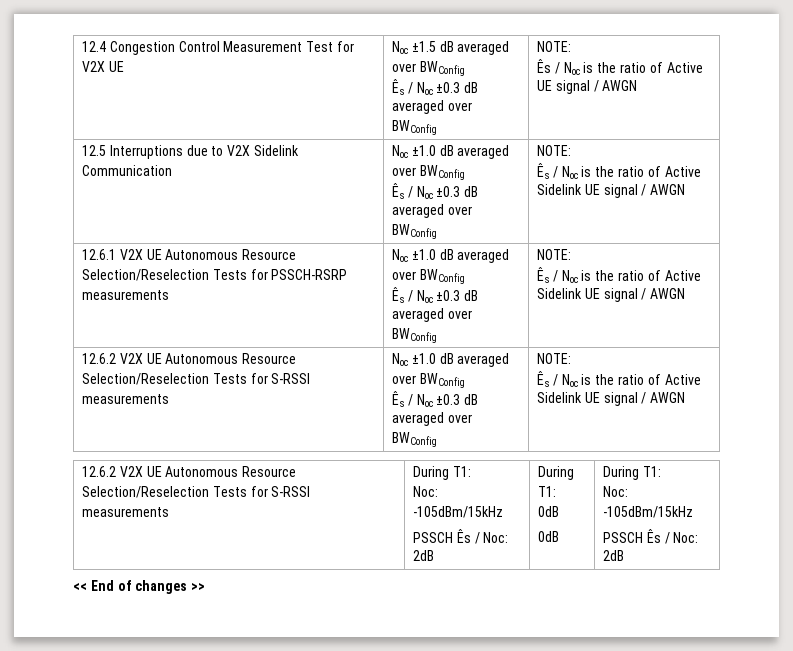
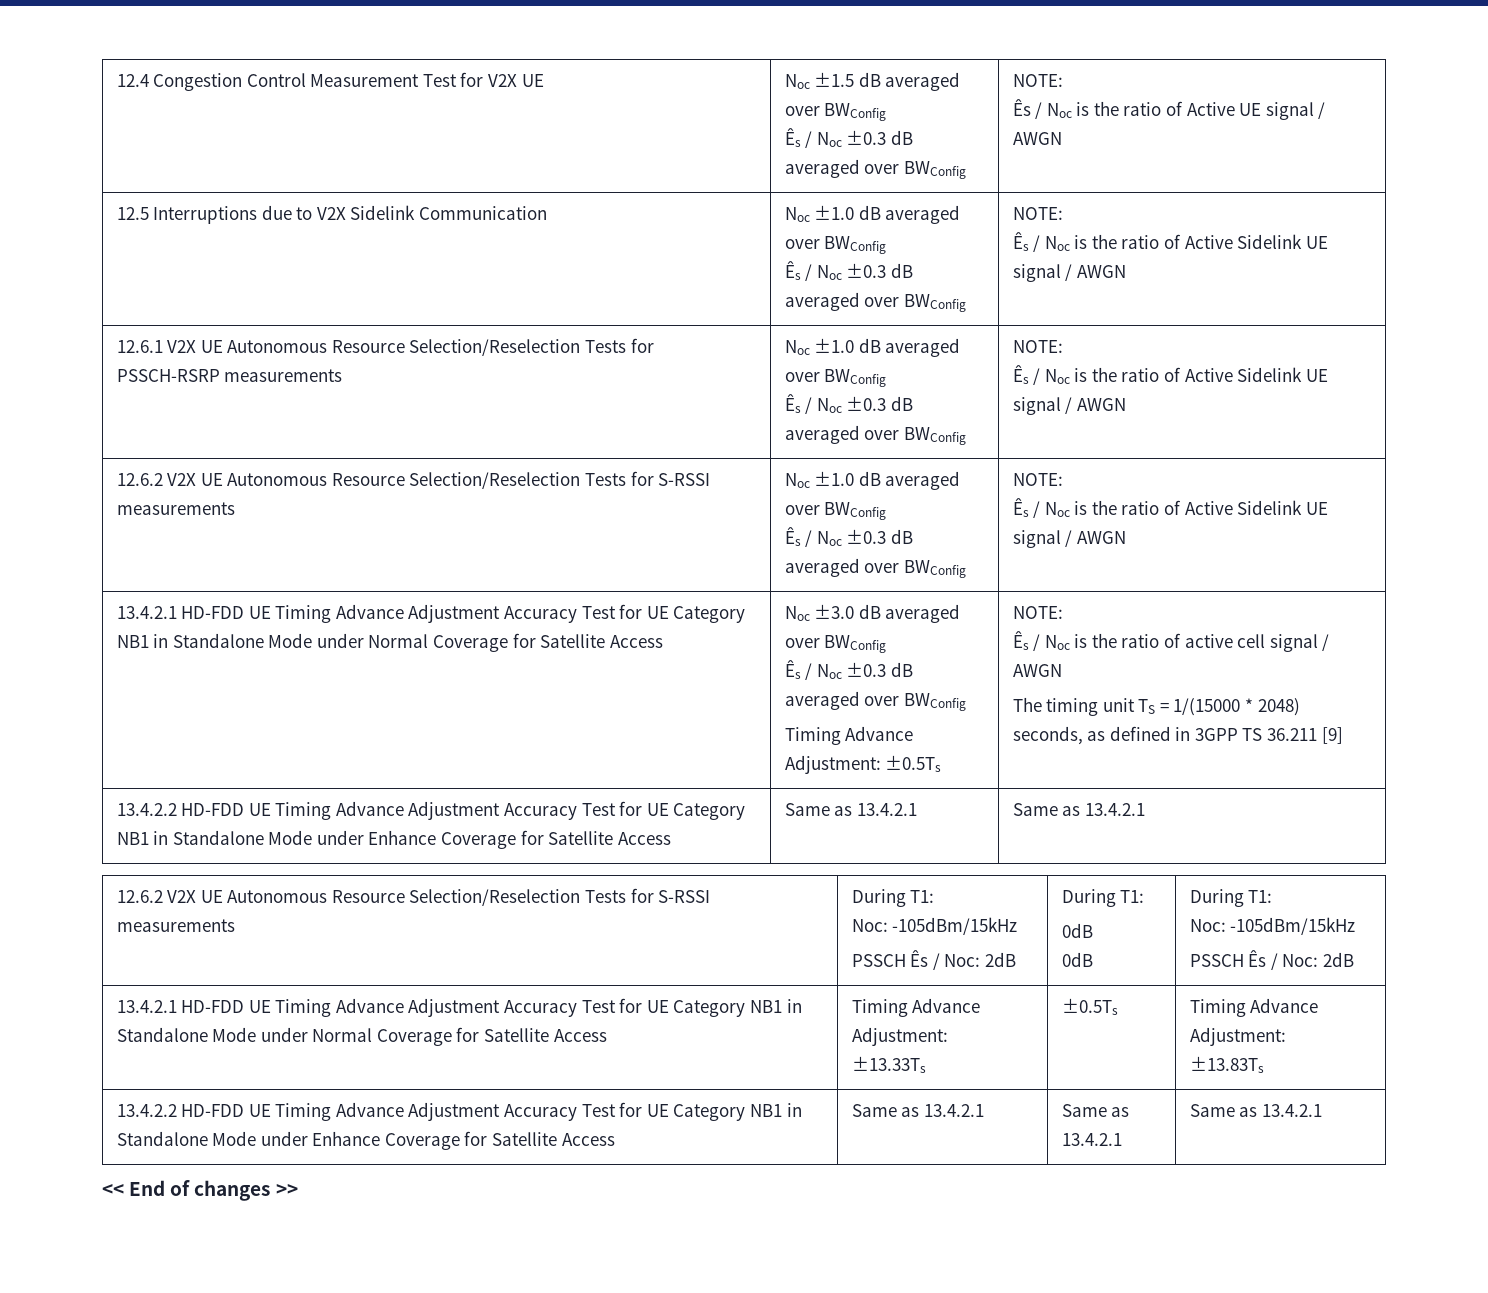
(686, 397) none -> [116,604,746,623] [116,633,663,652] [784,604,961,623] [784,635,887,653] [784,660,913,680] [784,691,966,711] [784,726,914,745] [784,755,942,774] [1012,606,1063,619] [1012,631,1330,652] [1012,664,1062,677] [1012,697,1300,716] [1012,726,1343,745] [116,801,746,820] [116,830,671,849] [784,803,917,816] [1012,803,1145,816] // 13.4.2.1 HD-FDD UE Timing Advance Adjustment Accuracy Test for UE Category NB1 in Standalone Mode under Normal Coverage for Satellite Access | Noc ±3.0 dB averaged over BWConfig // Ês / Noc ±0.3 dB averaged over BWConfig // Timing Advance Adjustment: ±0.5Ts | NOTE: // Ês / Noc is the ratio of active cell signal / AWGN // The timing unit TS = 1/(15000 * 2048) seconds, as defined in 3GPP TS 36.211 [9] // 13.4.2.2 HD-FDD UE Timing Advance Adjustment Accuracy Test for UE Category NB1 in Standalone Mode under Enhance Coverage for Satellite Access | Same as 13.4.2.1 | Same as 13.4.2.1
(625, 555) none -> [116,998,802,1017] [116,1027,607,1046] [851,998,981,1017] [851,1027,948,1046] [851,1056,926,1073] [1061,998,1118,1015] [1189,998,1319,1017] [1189,1027,1286,1046] [1189,1056,1264,1073] [116,1102,802,1121] [116,1131,615,1150] [851,1104,984,1117] [1061,1104,1130,1117] [1061,1133,1122,1146] [1189,1104,1322,1117] // 13.4.2.1 HD-FDD UE Timing Advance Adjustment Accuracy Test for UE Category NB1 in Standalone Mode under Normal Coverage for Satellite Access | Timing Advance Adjustment: // ±13.33Ts | ±0.5Ts | Timing Advance Adjustment: // ±13.83Ts // 13.4.2.2 HD-FDD UE Timing Advance Adjustment Accuracy Test for UE Category NB1 in Standalone Mode under Enhance Coverage for Satellite Access | Same as 13.4.2.1 | Same as 13.4.2.1 | Same as 13.4.2.1

